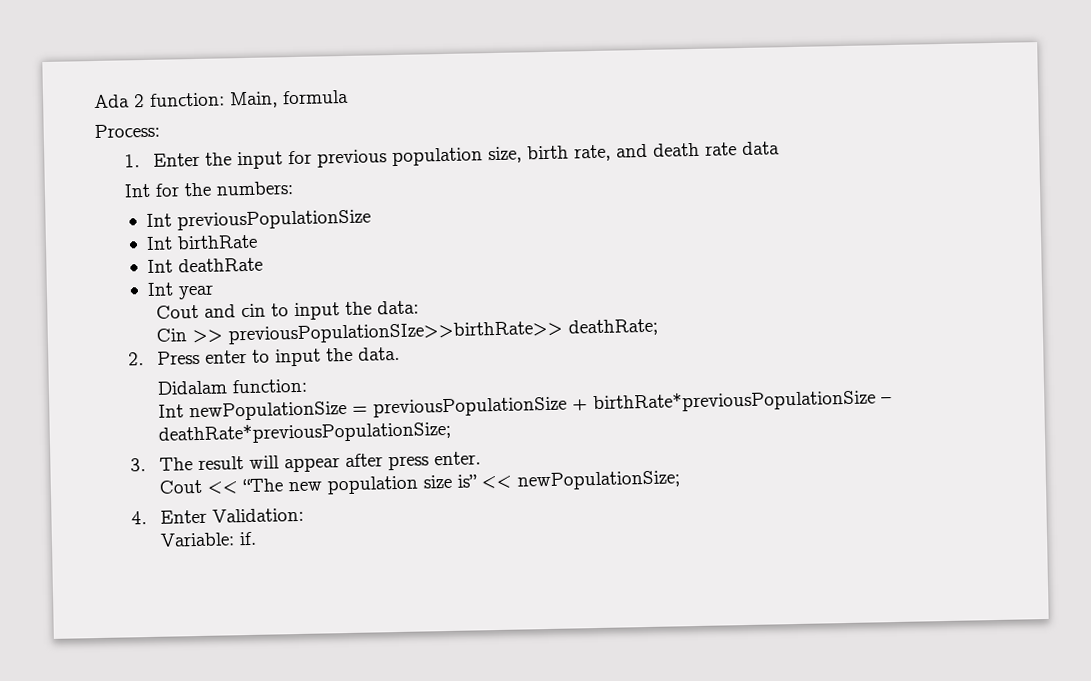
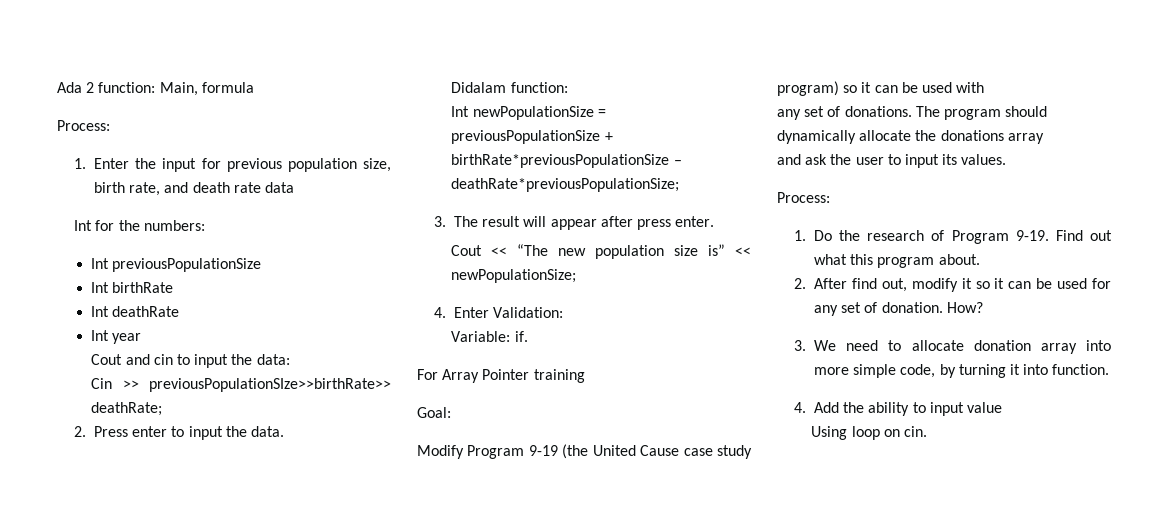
(258, 538) none -> [417,369,585,383] [417,407,451,418] [417,444,752,459] [777,81,985,96] [777,106,1048,120] [777,130,1044,144] [777,154,1007,168] [777,192,830,203] [794,230,1112,244] [813,254,980,268] [794,278,1111,292] [813,302,983,316] [794,340,1111,354] [813,364,1110,378] [794,402,1002,416] [811,426,928,440] // For Array Pointer training // Goal: // Modify Program 9-19 (the United Cause case study program) so it can be used with // any set of donations. The program should dynamically allocate the donations array // and ask the user to input its values. // Process: // 1. Do the research of Program 9-19. Find out what this program about. // 2. After find out, modify it so it can be used for any set of donation. How? // 3. We need to allocate donation array into more simple code, by turning it into function. // 4. Add the ability to input value // Using loop on cin.

